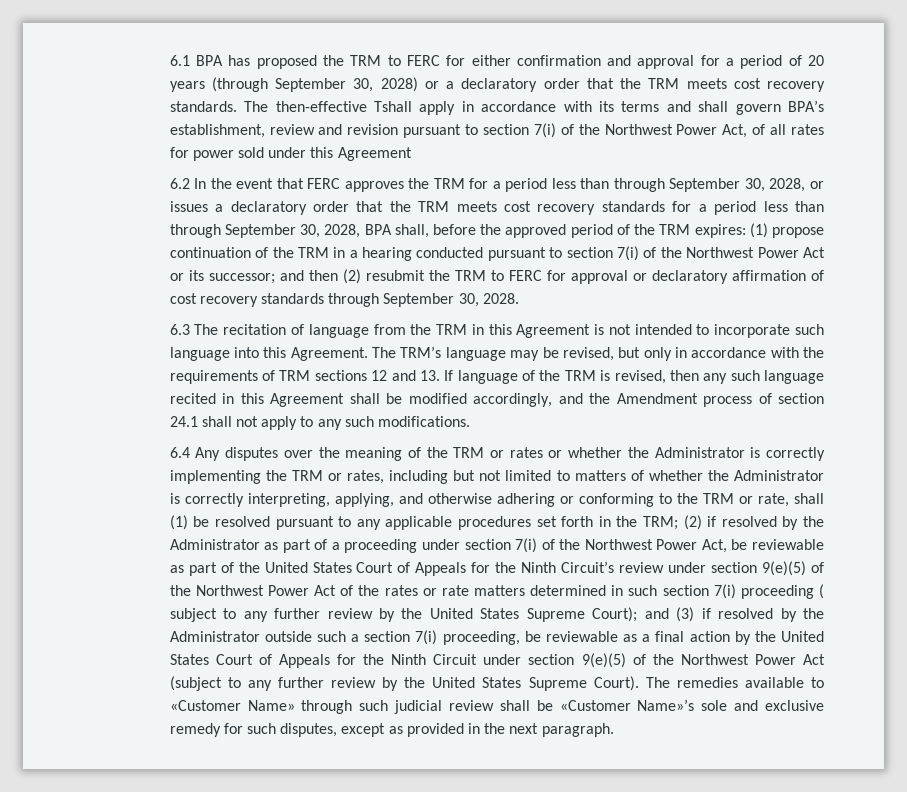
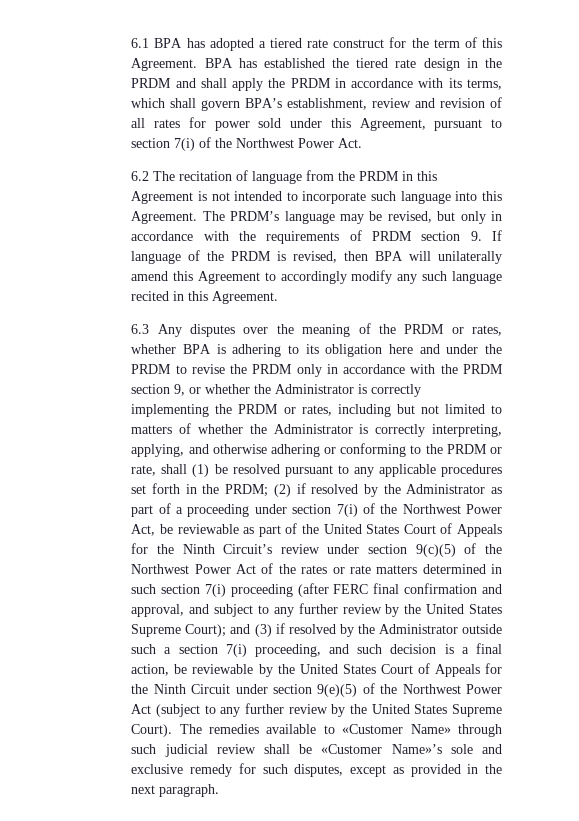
[256,55,824,69] [169,77,826,92] [169,101,456,115] proposed the TRM to FERC for either confirmation and approval for a period of 20 years (through September 30, 2028) or a declaratory order that the TRM meets cost recovery standards. The then-effective Tshall apply -> [209,37,503,51] [131,58,503,71] [131,78,331,91] adopted a tiered rate construct for the term of this Agreement. BPA has established the tiered rate design in the PRDM and shall apply the PRDM
[621,101,691,112] terms and -> [467,79,503,90] [131,98,166,108] terms, which
[403,123,824,138] [169,147,412,161] [169,178,825,192] [169,201,824,215] [169,223,824,238] [169,246,826,261] [169,269,825,284] [169,293,519,307] [169,324,190,335] pursuant to section 7(i) of the Northwest Power Act, of all rates for power sold under this Agreement // 6.2 In the event that FERC approves the TRM for a period less than through September 30, 2028, or issues a declaratory order that the TRM meets cost recovery standards for a period less than through September 30, 2028, BPA shall, before the approved period of the TRM expires: (1) propose continuation of the TRM in a hearing conducted pursuant to section 7(i) of the Northwest Power Act or its successor; and then (2) resubmit the TRM to FERC for approval or declaratory affirmation of cost recovery standards through September 30, 2028. // 6.3 -> [489,97,502,108] [131,117,502,131] [131,137,363,151] [131,171,150,181] of all rates for power sold under this Agreement, pursuant to section 7(i) of the Northwest Power Act. // 6.2
[436,324,468,335] TRM -> [359,171,400,181] PRDM
[400,346,442,358] TRM’s -> [230,211,280,221] PRDM’s
[279,370,440,381] TRM sections 12 and 13. -> [371,231,482,241] PRDM section 9.
[564,370,596,381] TRM -> [231,251,272,261] PRDM
(699, 375) none -> [375,251,502,264] [131,270,393,284] BPA will unilaterally amend this Agreement to accordingly modify
[270,393,825,407] [169,416,471,430] [169,447,190,458] Agreement shall be modified accordingly, and the Amendment process of section 24.1 shall not apply to any such modifications. // 6.4 -> [212,291,279,304] [131,324,150,334] Agreement. // 6.3
[453,447,543,458] TRM or rates -> [404,324,502,336] [131,344,502,357] [131,364,504,377] [131,384,186,396] PRDM or rates, whether BPA is adhering to its obligation here and under the PRDM to revise the PRDM only in accordance with the PRDM section 9,
[291,470,323,481] TRM -> [238,404,279,414] PRDM
[702,493,734,504] TRM -> [446,444,487,454] PRDM
[642,516,678,530] TRM; -> [225,484,269,497] PRDM;
[762,561,807,576] 9(e)(5) -> [415,544,456,557] 9(c)(5)
[819,584,825,599] ( -> [297,583,502,597] [131,604,210,617] (after FERC final confirmation and approval, and
[524,631,730,642] be reviewable as a final action -> [329,643,502,654] [131,664,254,676] and such decision is a final action, be reviewable

